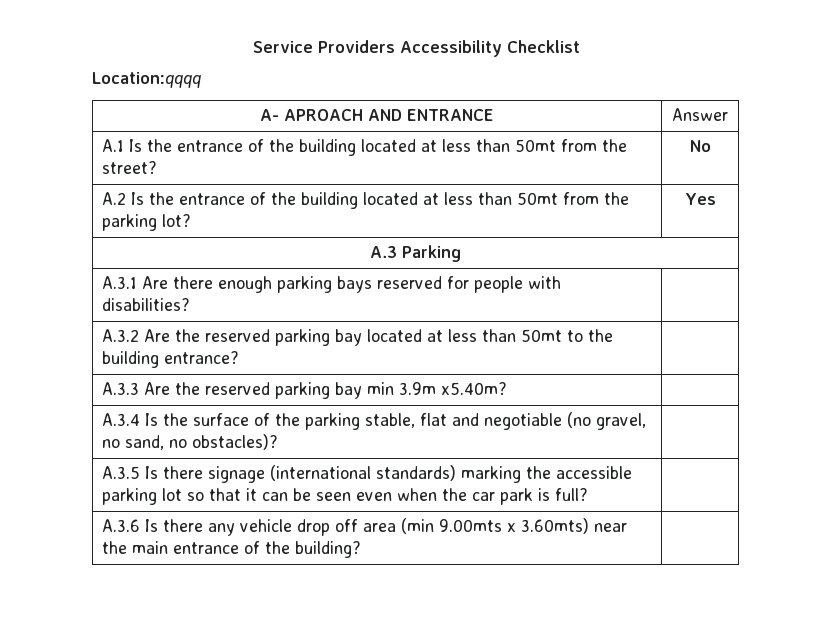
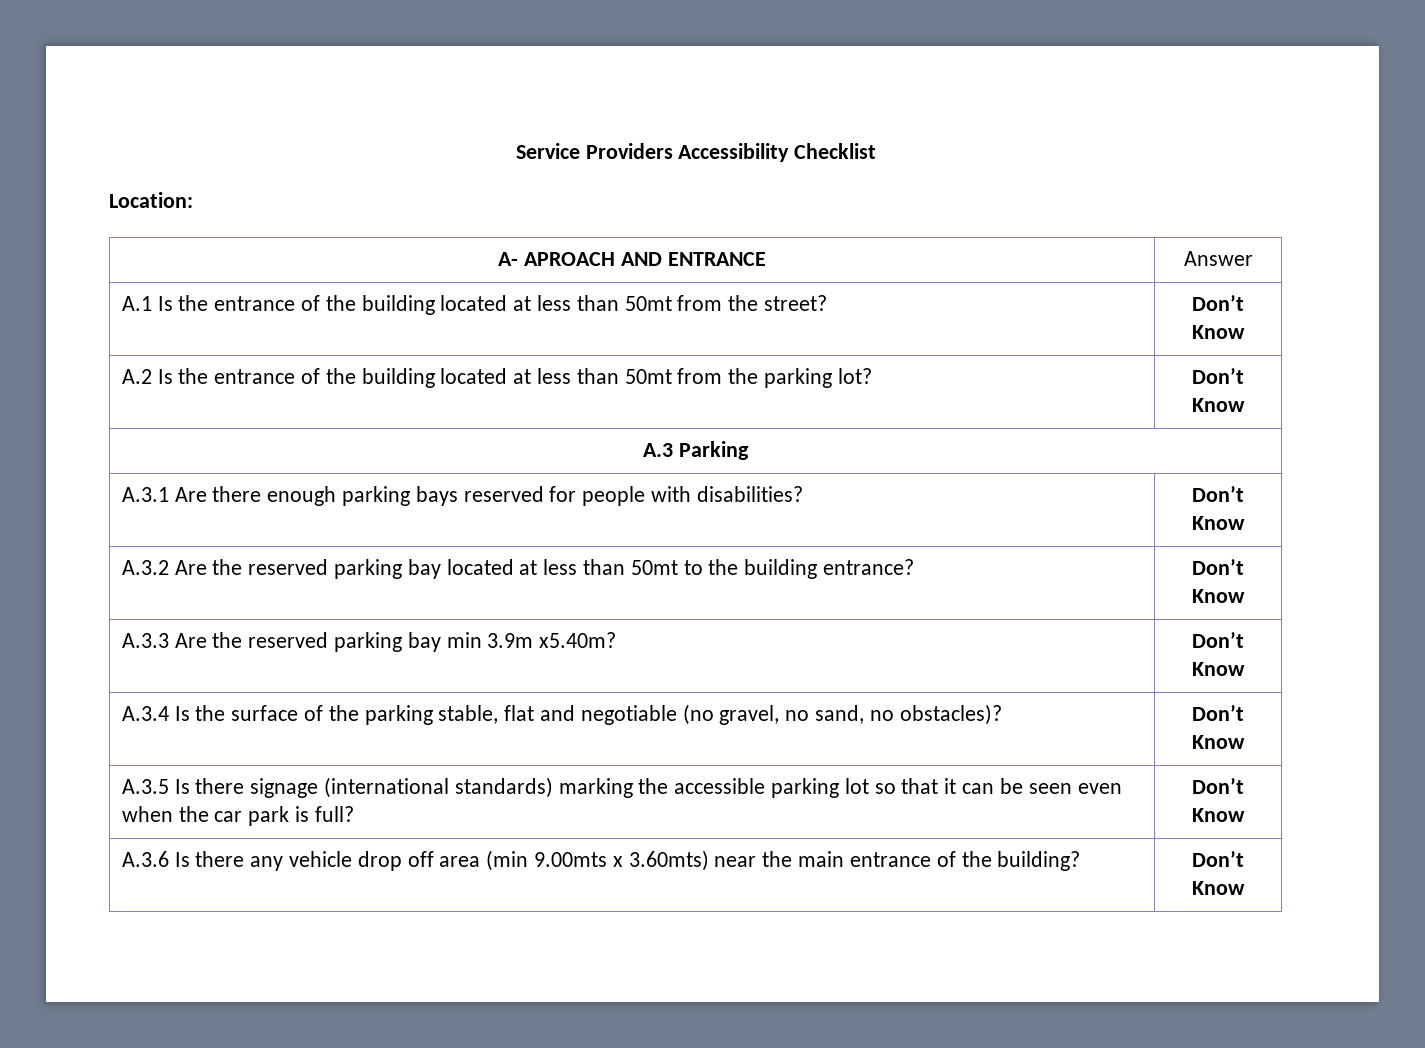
[92,72,201,88] Location:qqqq -> [109,192,193,208] Location:
[689,140,711,152] No -> [1192,295,1244,311] [1192,325,1245,339] Don’t Know
[684,193,716,205] Yes -> [1192,368,1244,384] [1192,398,1245,412] Don’t Know
(191, 304) none -> [1192,486,1244,502] [1192,516,1245,530] Don’t Know
(240, 357) none -> [1192,559,1244,575] [1192,589,1245,603] Don’t Know
(508, 388) none -> [1192,632,1244,648] [1192,662,1245,676] Don’t Know
(279, 442) none -> [1192,705,1244,721] [1192,735,1245,749] Don’t Know
(589, 494) none -> [1192,778,1244,794] [1192,808,1245,822] Don’t Know
(362, 549) none -> [1192,851,1244,867] [1192,881,1245,895] Don’t Know

